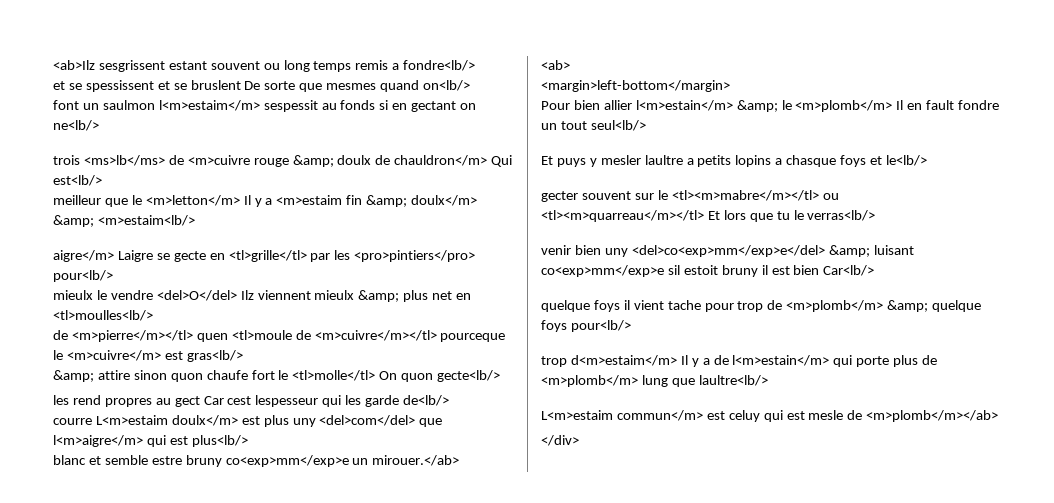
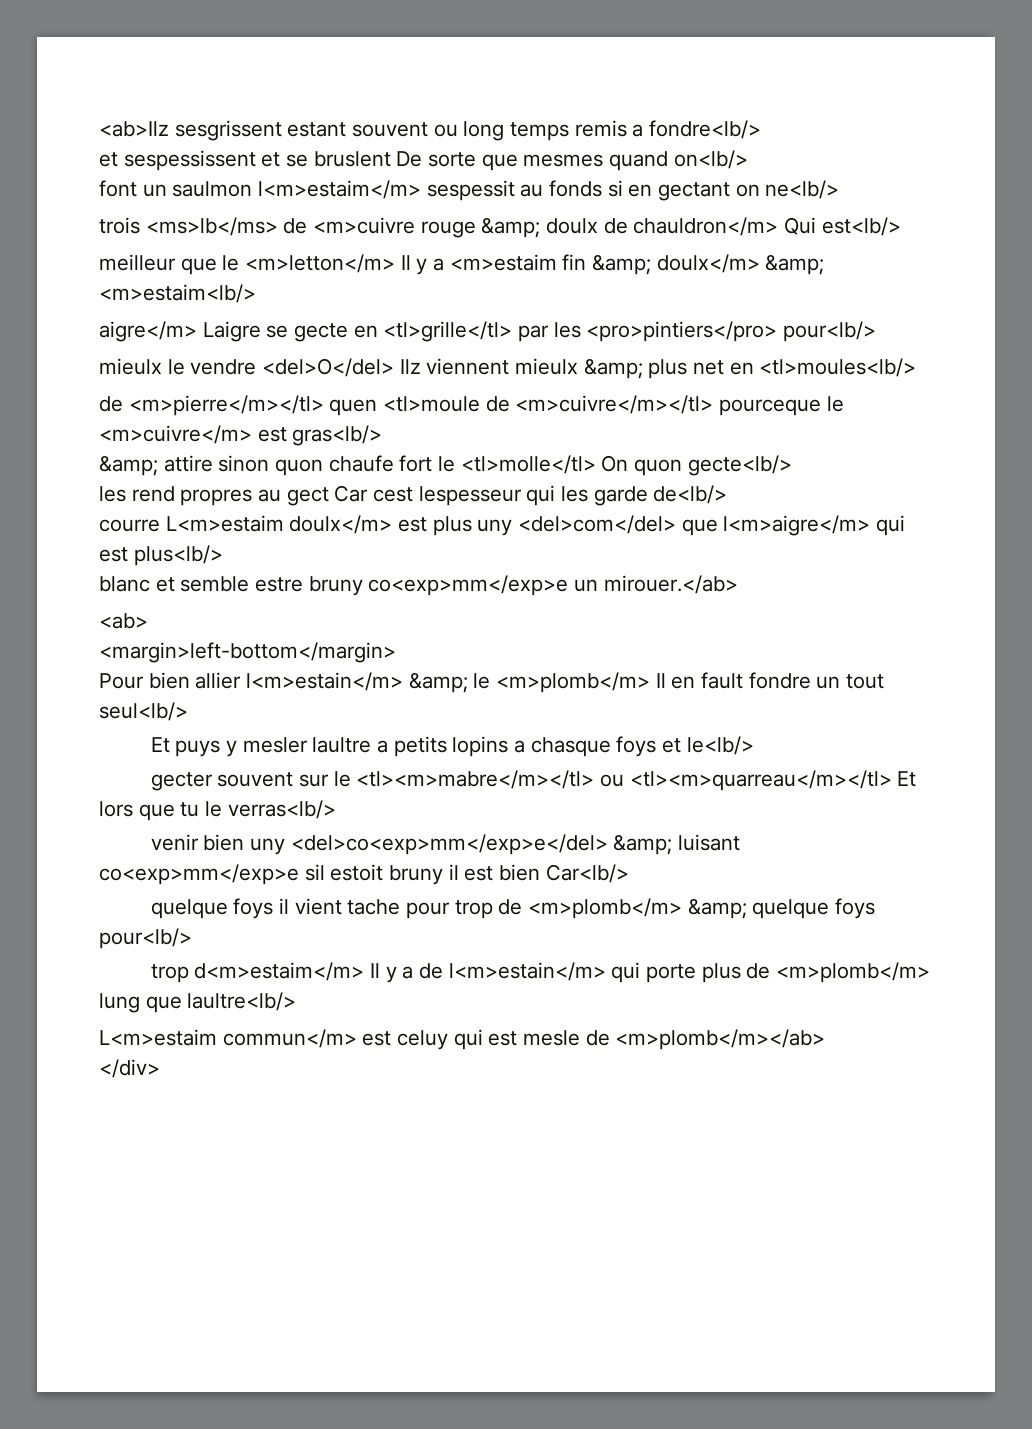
[68,80,154,92] se spessissent -> [123,150,256,171] sespessissent
[53,310,153,321] <tl>moulles<lb/> -> [759,358,917,377] <tl>moules<lb/>

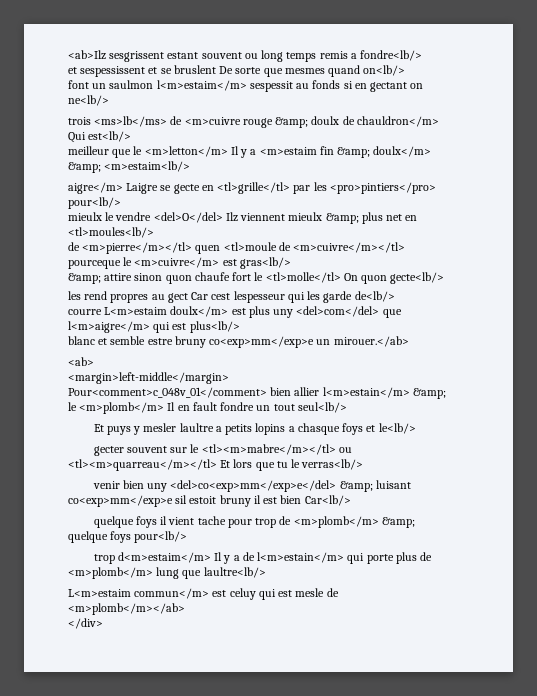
[99,642,396,663] [99,673,144,689] <margin>left-bottom</margin> // Pour -> [68,372,229,384] [68,387,267,398] <margin>left-middle</margin> // Pour<comment>c_048v_01</comment>

